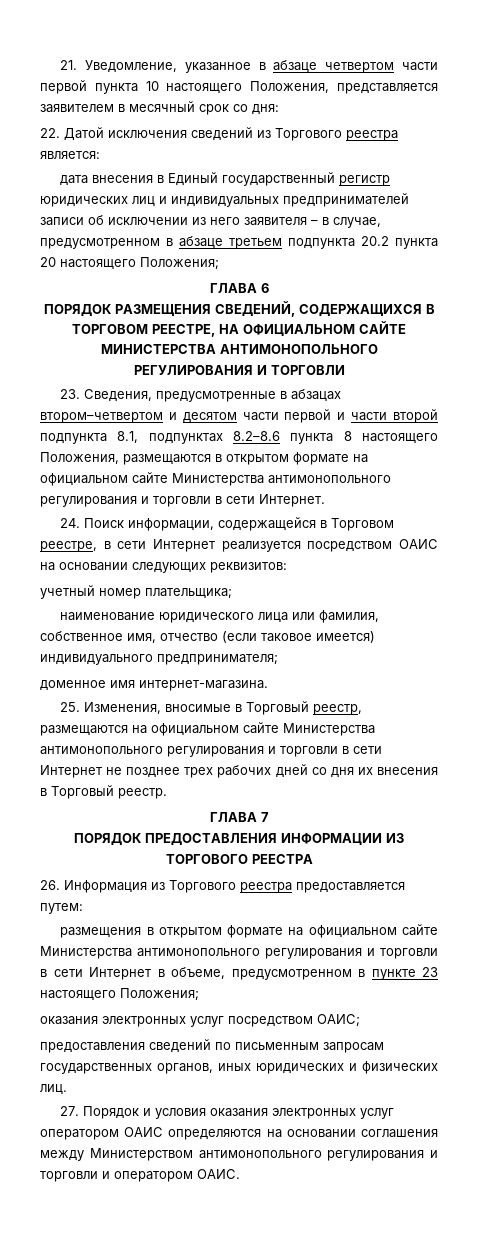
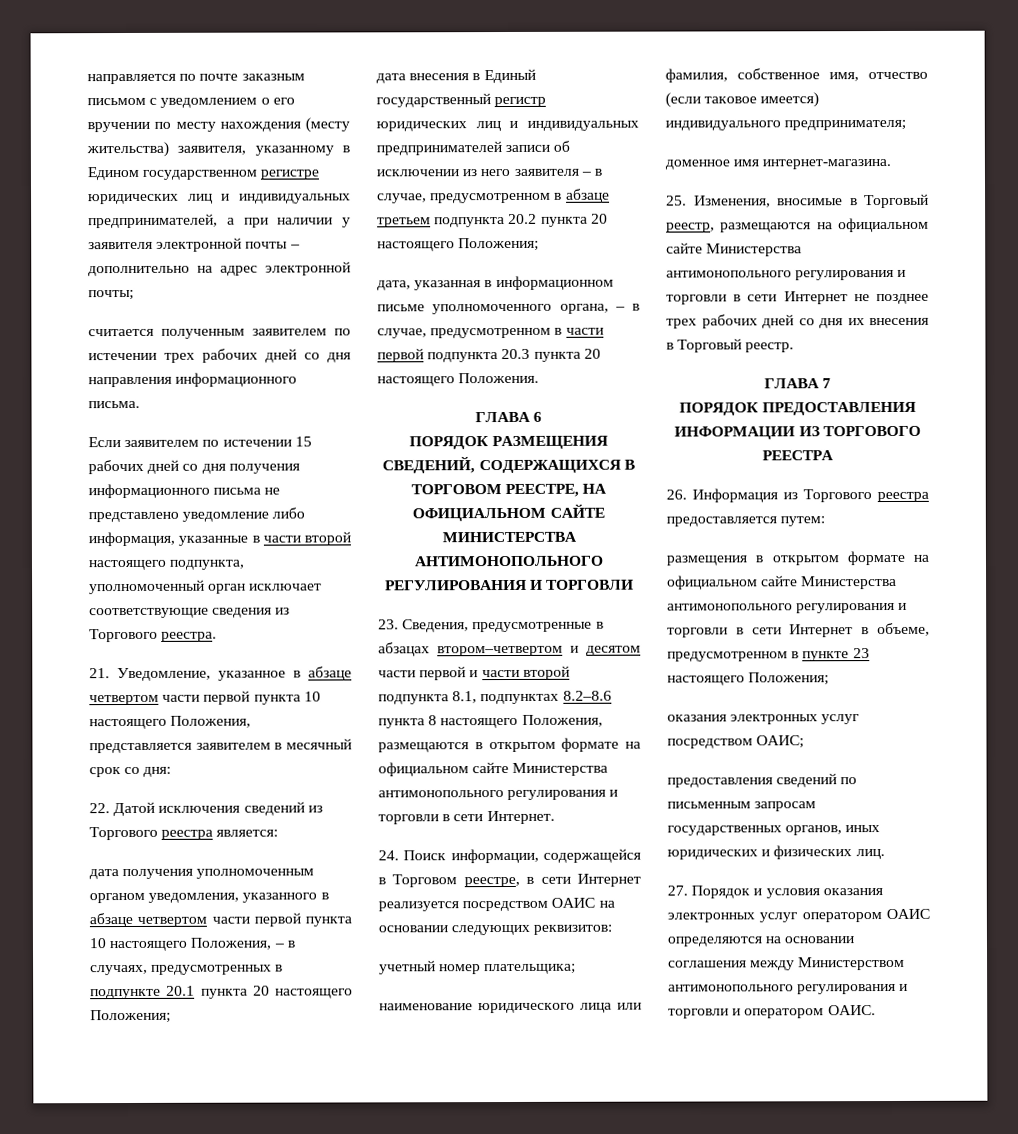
(60, 65) none -> [87,73,305,85] [87,97,295,108] [87,117,350,133] [86,141,350,158] [87,166,320,181] [88,193,351,205] [88,213,351,229] [88,237,300,252] [88,261,351,277] [88,289,134,301] [88,328,351,339] [88,348,351,363] [88,372,298,388] [88,400,140,409] [88,436,312,448] [88,459,300,475] [88,483,281,499] [88,507,306,523] [88,531,351,547] [88,559,246,571] [89,579,323,595] [89,607,291,619] [89,628,218,643] направляется по почте заказным письмом с уведомлением о его вручении по месту нахождения (месту жительства) заявителя, указанному в Едином государственном регистре юридических лиц и индивидуальных предпринимателей, а при наличии у заявителя электронной почты – дополнительно на адрес электронной почты; // считается полученным заявителем по истечении трех рабочих дней со дня направления информационного письма. // Если заявителем по истечении 15 рабочих дней со дня получения информационного письма не представлено уведомление либо информация, указанные в части второй настоящего подпункта, уполномоченный орган исключает соответствующие сведения из Торгового реестра. //
(100, 155) none -> [89,868,315,880] [89,892,329,904] [89,912,352,928] [89,937,295,952] [90,964,284,976] [90,985,353,1000] [90,1009,171,1024] // дата получения уполномоченным органом уведомления, указанного в абзаце четвертом части первой пункта 10 настоящего Положения, – в случаях, предусмотренных в подпункте 20.1 пункта 20 настоящего Положения;
(219, 263) none -> [377,275,614,291] [377,303,640,315] [377,327,604,339] [377,348,601,363] [377,372,540,387] // дата, указанная в информационном письме уполномоченного органа, – в случае, предусмотренном в части первой подпункта 20.3 пункта 20 настоящего Положения.

